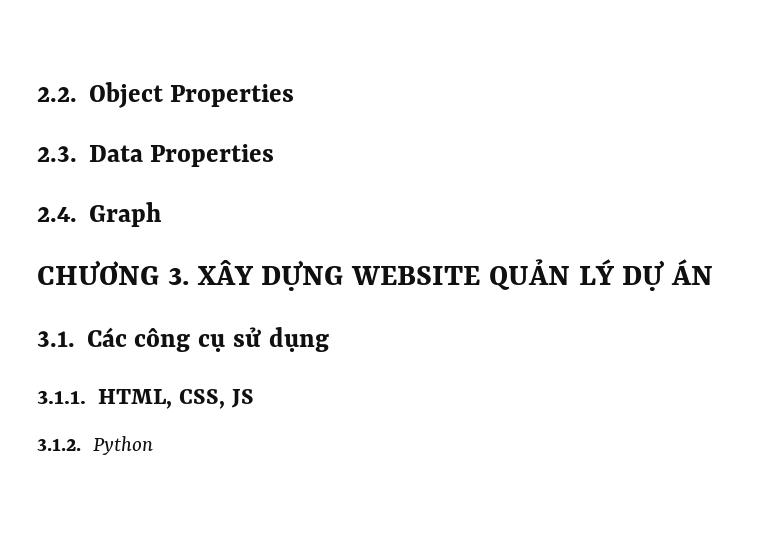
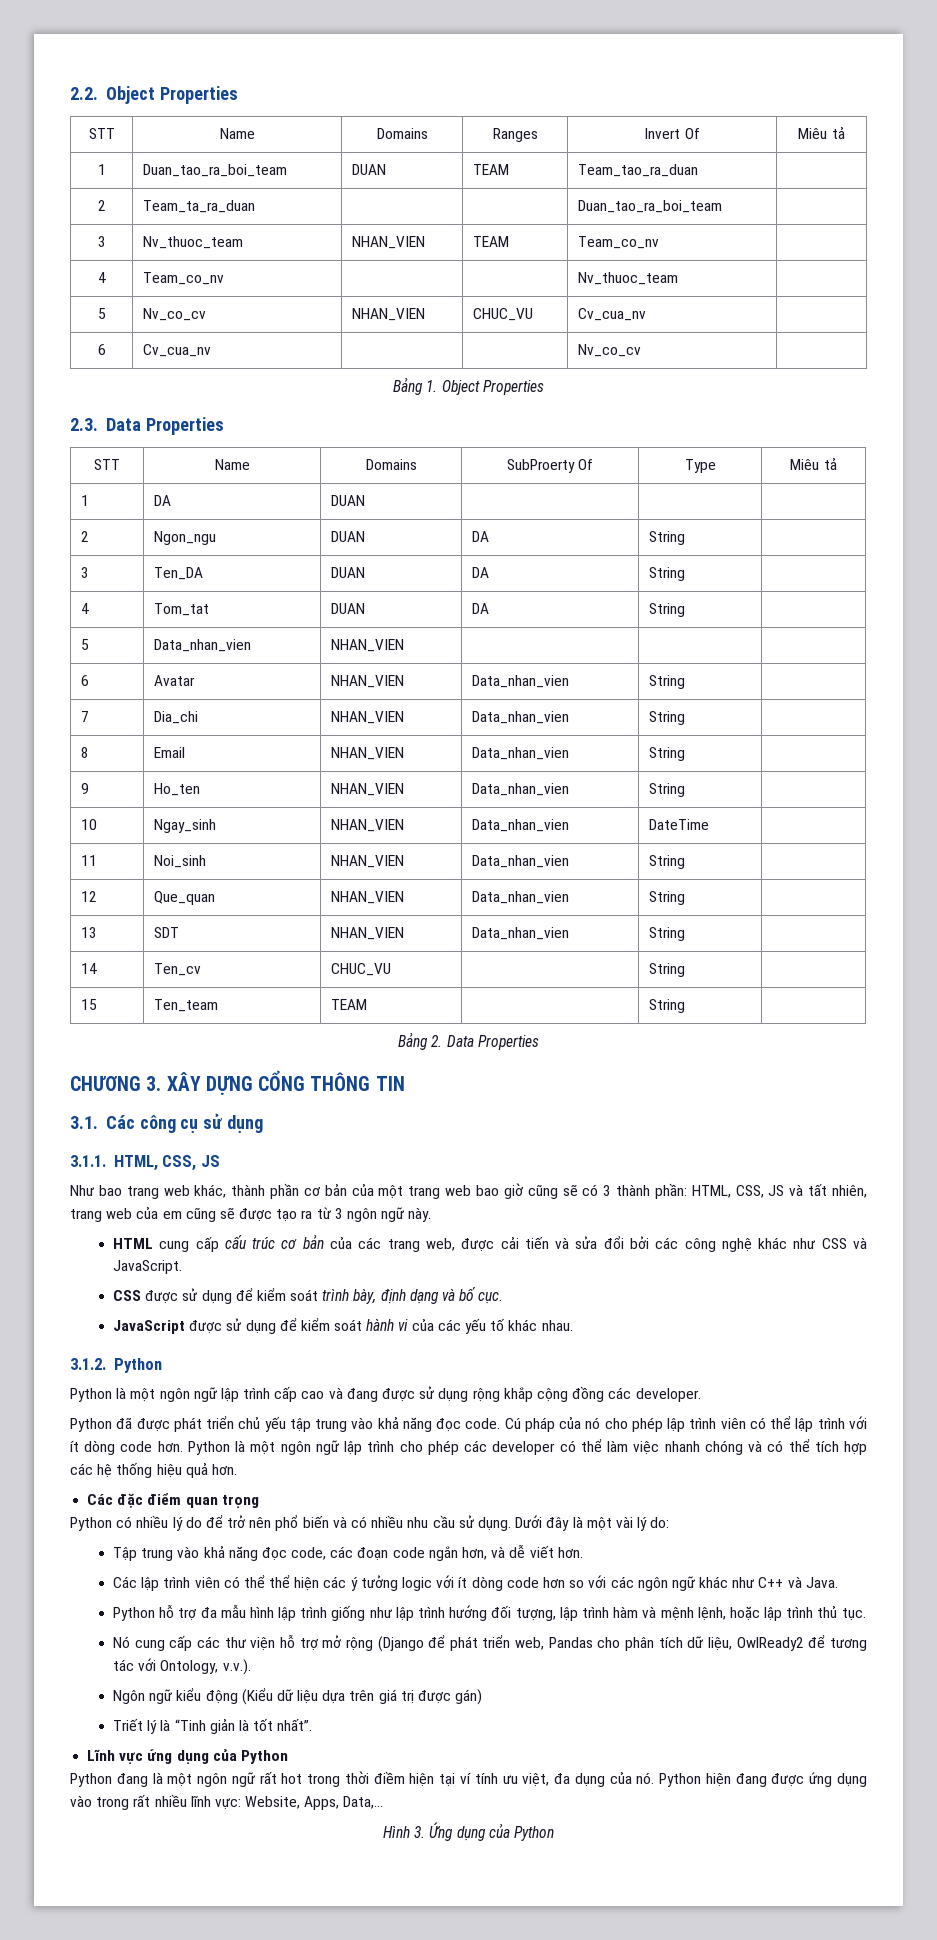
[37,144,275,167] [37,202,162,227] // 2.3. Data Properties // 2.4. Graph -> [88,128,115,139] [219,128,255,139] [376,128,428,139] [492,128,538,142] [644,128,700,139] [798,127,845,139] [97,164,106,175] [143,164,288,177] [352,164,387,175] [473,164,510,175] [578,164,699,177] [97,200,106,211] [143,200,256,213] [578,200,723,213] [97,236,106,247] [143,236,244,249] [352,236,426,249] [473,236,510,247] [578,236,660,249] [97,272,106,283] [143,272,225,285] [578,272,679,285] [97,308,106,319] [143,308,207,321] [352,308,426,321] [473,308,534,321] [578,308,647,321] [97,344,106,355] [143,344,212,357] [578,344,642,357] [393,377,544,395] [70,417,224,435] [94,459,120,470] [214,459,250,470] [365,459,417,470] [506,459,594,473] [684,459,716,473] [790,458,837,470] [81,495,90,506] [154,495,172,506] [331,495,366,506] [81,531,90,542] [154,531,217,545] [331,531,366,542] [472,531,490,542] [649,531,686,545] [81,567,90,578] [154,567,204,580] [331,567,366,578] [472,567,490,578] [649,567,686,581] [81,603,90,614] [154,603,210,616] [331,603,366,614] [472,603,490,614] [649,603,686,617] [81,639,90,650] [154,639,252,652] [331,639,405,652] [81,675,90,686] [154,675,196,686] [331,675,405,688] [472,675,570,688] [649,675,686,689] [81,711,90,722] [154,711,199,724] [331,711,405,724] [472,711,570,724] [649,711,686,725] [81,747,90,758] [154,747,186,758] [331,747,405,760] [472,747,570,760] [649,747,686,761] [81,783,90,794] [154,783,201,796] [331,783,405,796] [472,783,570,796] [649,783,686,797] [81,819,98,830] [154,819,217,833] [331,819,405,832] [472,819,570,832] [649,819,710,830] [81,855,98,866] [154,855,207,868] [331,855,405,868] [472,855,570,868] [649,855,686,869] [81,891,98,902] [154,891,216,905] [331,891,405,904] [472,891,570,904] [649,891,686,905] [81,927,98,938] [154,927,180,938] [331,927,405,940] [472,927,570,940] [649,927,686,941] [81,963,98,974] [154,963,202,976] [331,963,392,976] [649,963,686,977] [81,999,98,1010] [154,999,219,1012] [331,999,368,1010] [649,999,686,1013] [398,1032,539,1050] // STT | Name | Domains | Ranges | Invert Of | Miêu tả // 1 | Duan_tao_ra_boi_team | DUAN | TEAM | Team_tao_ra_duan | // 2 | Team_ta_ra_duan | | | Duan_tao_ra_boi_team | // 3 | Nv_thuoc_team | NHAN_VIEN | TEAM | Team_co_nv | // 4 | Team_co_nv | | | Nv_thuoc_team | // 5 | Nv_co_cv | NHAN_VIEN | CHUC_VU | Cv_cua_nv | // 6 | Cv_cua_nv | | | Nv_co_cv | // Bảng 1. Object Properties // 2.3. Data Properties // STT | Name | Domains | SubProerty Of | Type | Miêu tả // 1 | DA | DUAN | | | // 2 | Ngon_ngu | DUAN | DA | String | // 3 | Ten_DA | DUAN | DA | String | // 4 | Tom_tat | DUAN | DA | String | // 5 | Data_nhan_vien | NHAN_VIEN | | | // 6 | Avatar | NHAN_VIEN | Data_nhan_vien | String | // 7 | Dia_chi | NHAN_VIEN | Data_nhan_vien | String | // 8 | Email | NHAN_VIEN | Data_nhan_vien | String | // 9 | Ho_ten | NHAN_VIEN | Data_nhan_vien | String | // 10 | Ngay_sinh | NHAN_VIEN | Data_nhan_vien | DateTime | // 11 | Noi_sinh | NHAN_VIEN | Data_nhan_vien | String | // 12 | Que_quan | NHAN_VIEN | Data_nhan_vien | String | // 13 | SDT | NHAN_VIEN | Data_nhan_vien | String | // 14 | Ten_cv | CHUC_VU | | String | // 15 | Ten_team | TEAM | | String | // Bảng 2. Data Properties
[351,259,714,291] WEBSITE QUẢN LÝ DỰ ÁN -> [258,1070,405,1091] CỔNG THÔNG TIN
[37,438,81,451] 3.1.2. -> [70,1183,867,1199] [70,1207,432,1222] [112,1234,867,1252] [112,1260,182,1274] [112,1287,503,1304] [112,1318,573,1334] [70,1358,162,1373] [70,1386,701,1402] [70,1416,867,1432] [70,1439,868,1455] [70,1462,237,1478] [87,1493,259,1508] [70,1515,670,1531] [112,1544,583,1561] [112,1575,838,1591] [112,1604,866,1621] [112,1634,867,1652] [112,1658,251,1675] [112,1688,483,1705] [112,1718,313,1734] [87,1749,288,1764] [70,1771,867,1787] [70,1794,384,1810] [383,1822,510,1841] Như bao trang web khác, thành phần cơ bản của một trang web bao giờ cũng sẽ có 3 thành phần: HTML, CSS, JS và tất nhiên, trang web của em cũng sẽ được tạo ra từ 3 ngôn ngữ này. // HTML cung cấp cấu trúc cơ bản của các trang web, được cải tiến và sửa đổi bởi các công nghệ khác như CSS và JavaScript. // CSS được sử dụng để kiểm soát trình bày, định dạng và bố cục. // JavaScript được sử dụng để kiểm soát hành vi của các yếu tố khác nhau. // 3.1.2. Python // Python là một ngôn ngữ lập trình cấp cao và đang được sử dụng rộng khắp cộng đồng các developer. // Python đã được phát triển chủ yếu tập trung vào khả năng đọc code. Cú pháp của nó cho phép lập trình viên có thể lập trình với ít dòng code hơn. Python là một ngôn ngữ lập trình cho phép các developer có thể làm việc nhanh chóng và có thể tích hợp các hệ thống hiệu quả hơn. // Các đặc điểm quan trọng // Python có nhiều lý do để trở nên phổ biến và có nhiều nhu cầu sử dụng. Dưới đây là một vài lý do: // Tập trung vào khả năng đọc code, các đoạn code ngắn hơn, và dễ viết hơn. // Các lập trình viên có thể thể hiện các ý tưởng logic với ít dòng code hơn so với các ngôn ngữ khác như C++ và Java. // Python hỗ trợ đa mẫu hình lập trình giống như lập trình hướng đối tượng, lập trình hàm và mệnh lệnh, hoặc lập trình thủ tục. // Nó cung cấp các thư viện hỗ trợ mở rộng (Django để phát triển web, Pandas cho phân tích dữ liệu, OwlReady2 để tương tác với Ontology, v.v.). // Ngôn ngữ kiểu động (Kiểu dữ liệu dựa trên giá trị được gán) // Triết lý là “Tinh giản là tốt nhất”. // Lĩnh vực ứng dụng của Python // Python đang là một ngôn ngữ rất hot trong thời điềm hiện tại ví tính ưu việt, đa dụng của nó. Python hiện đang được ứng dụng vào trong rất nhiều lĩnh vực: Website, Apps, Data,… // Hình 3. Ứng dụng của

